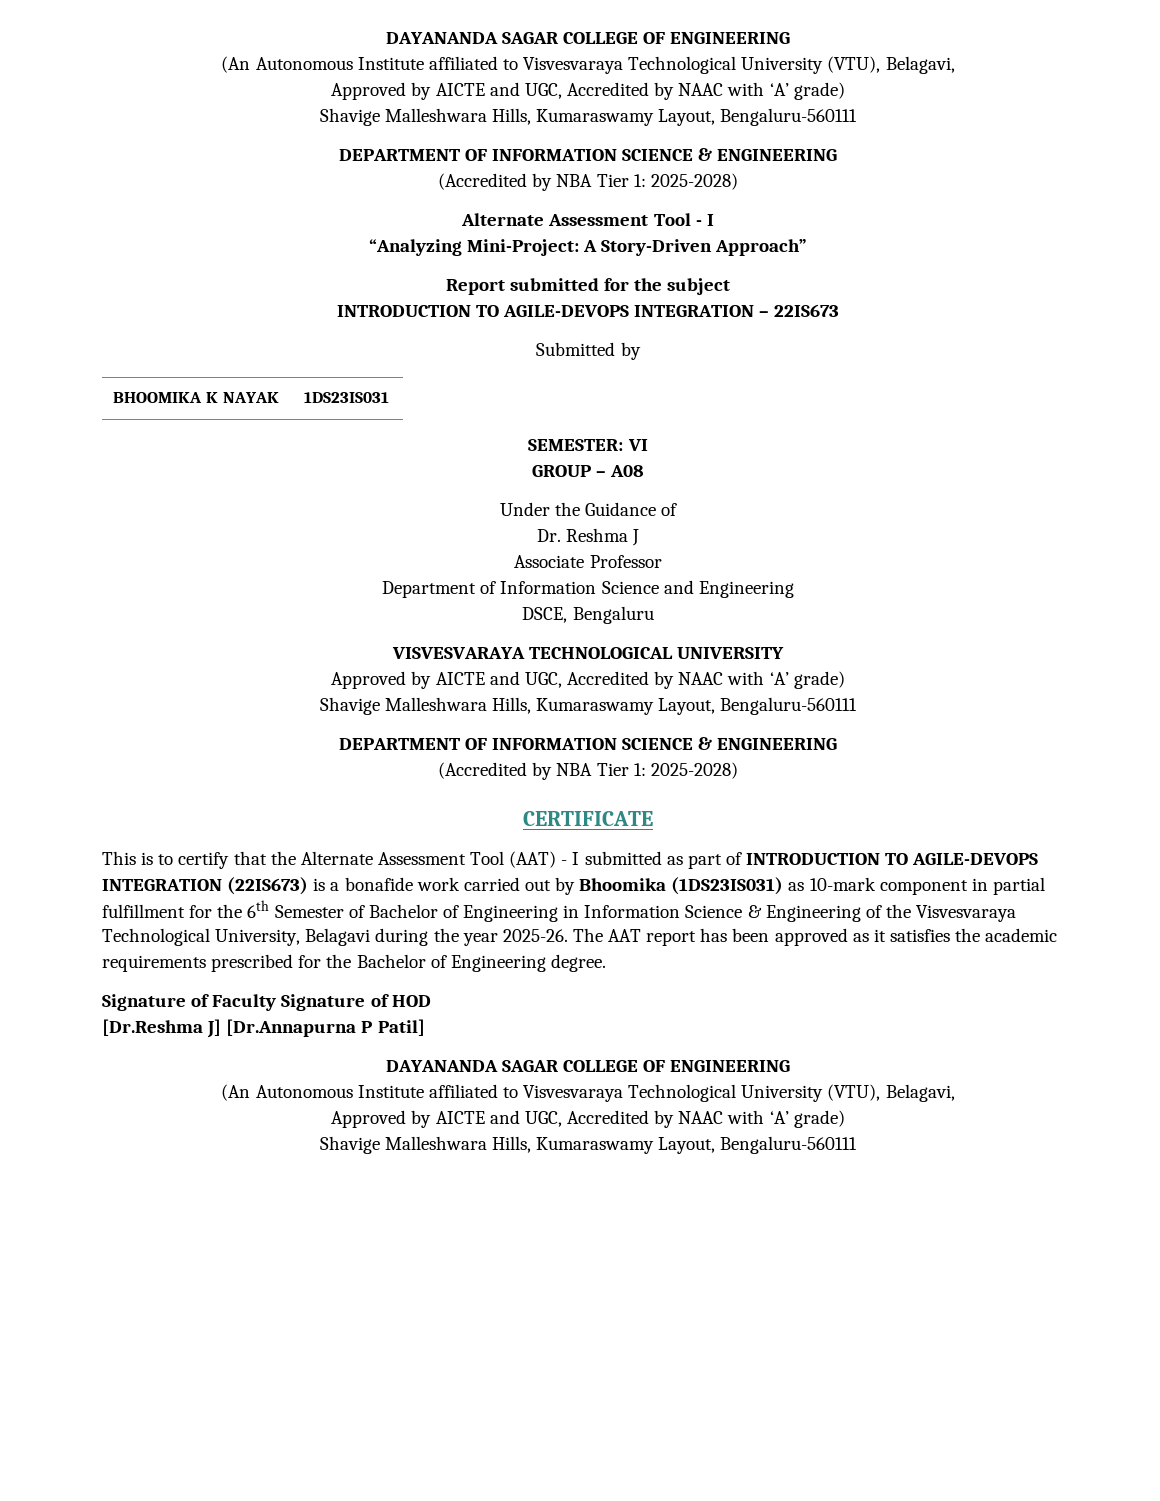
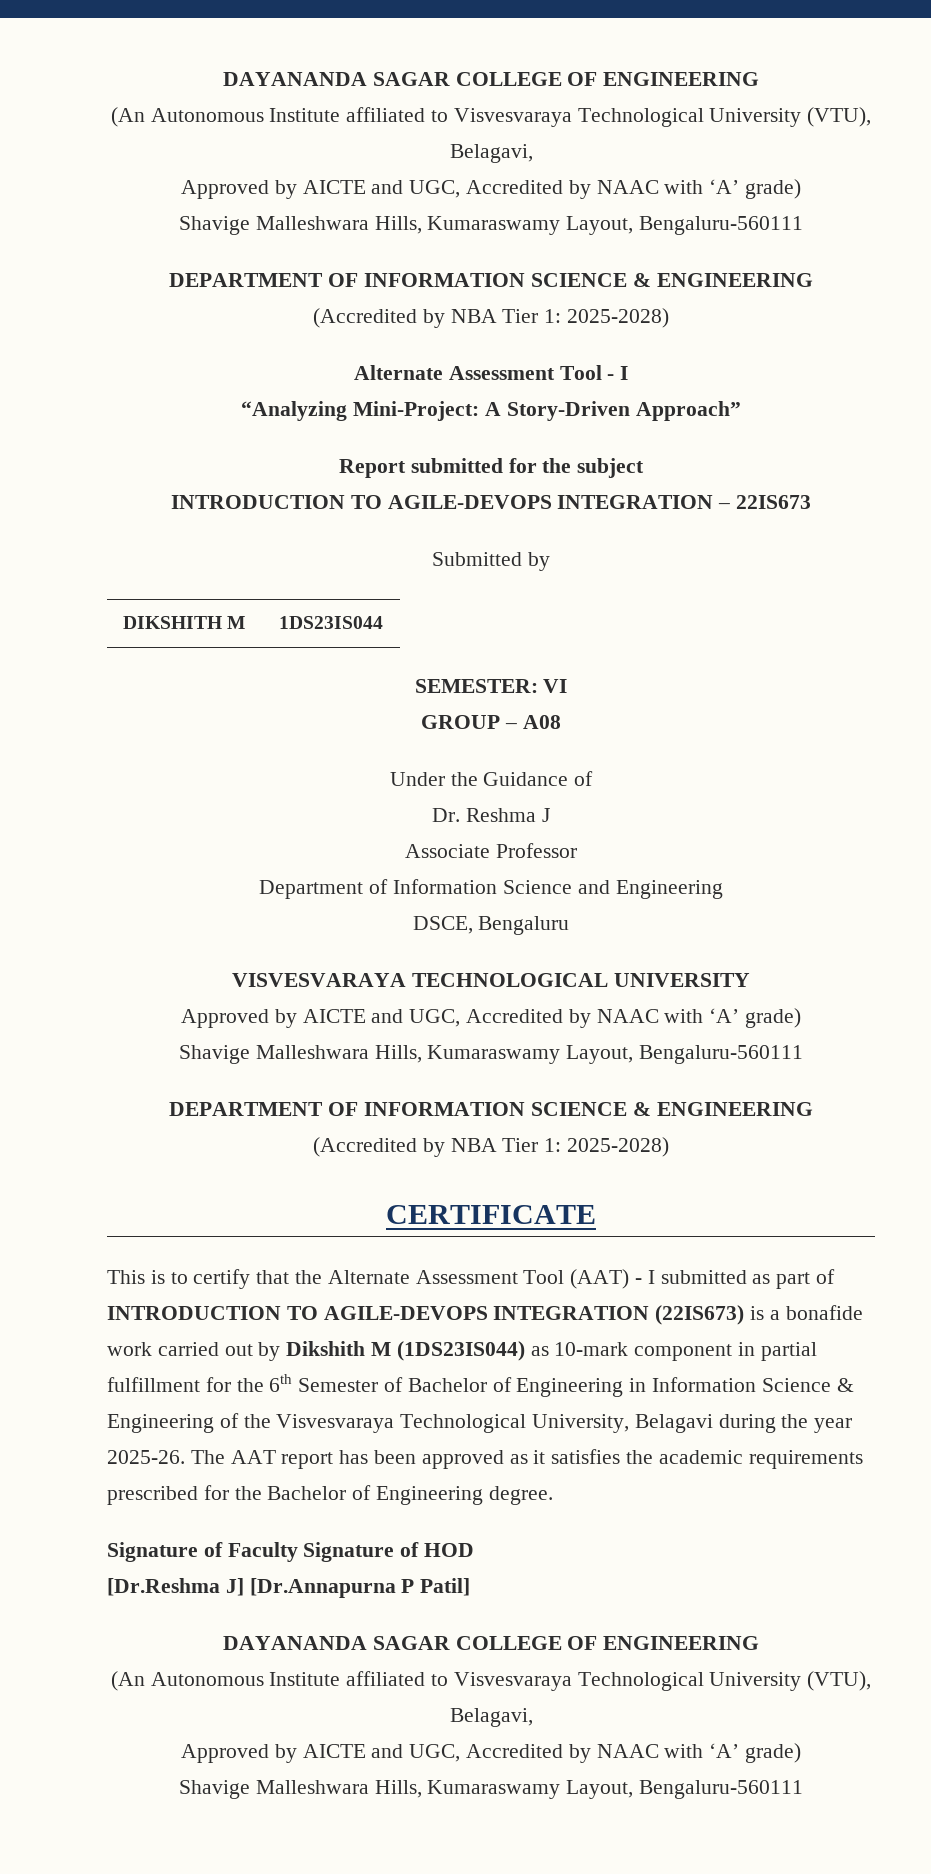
[113,392,279,403] [304,392,390,403] BHOOMIKA K NAYAK | 1DS23IS031 -> [122,616,245,629] [278,616,383,629] DIKSHITH M | 1DS23IS044
[579,877,784,895] Bhoomika (1DS23IS031) -> [286,1341,525,1361] Dikshith M (1DS23IS044)

